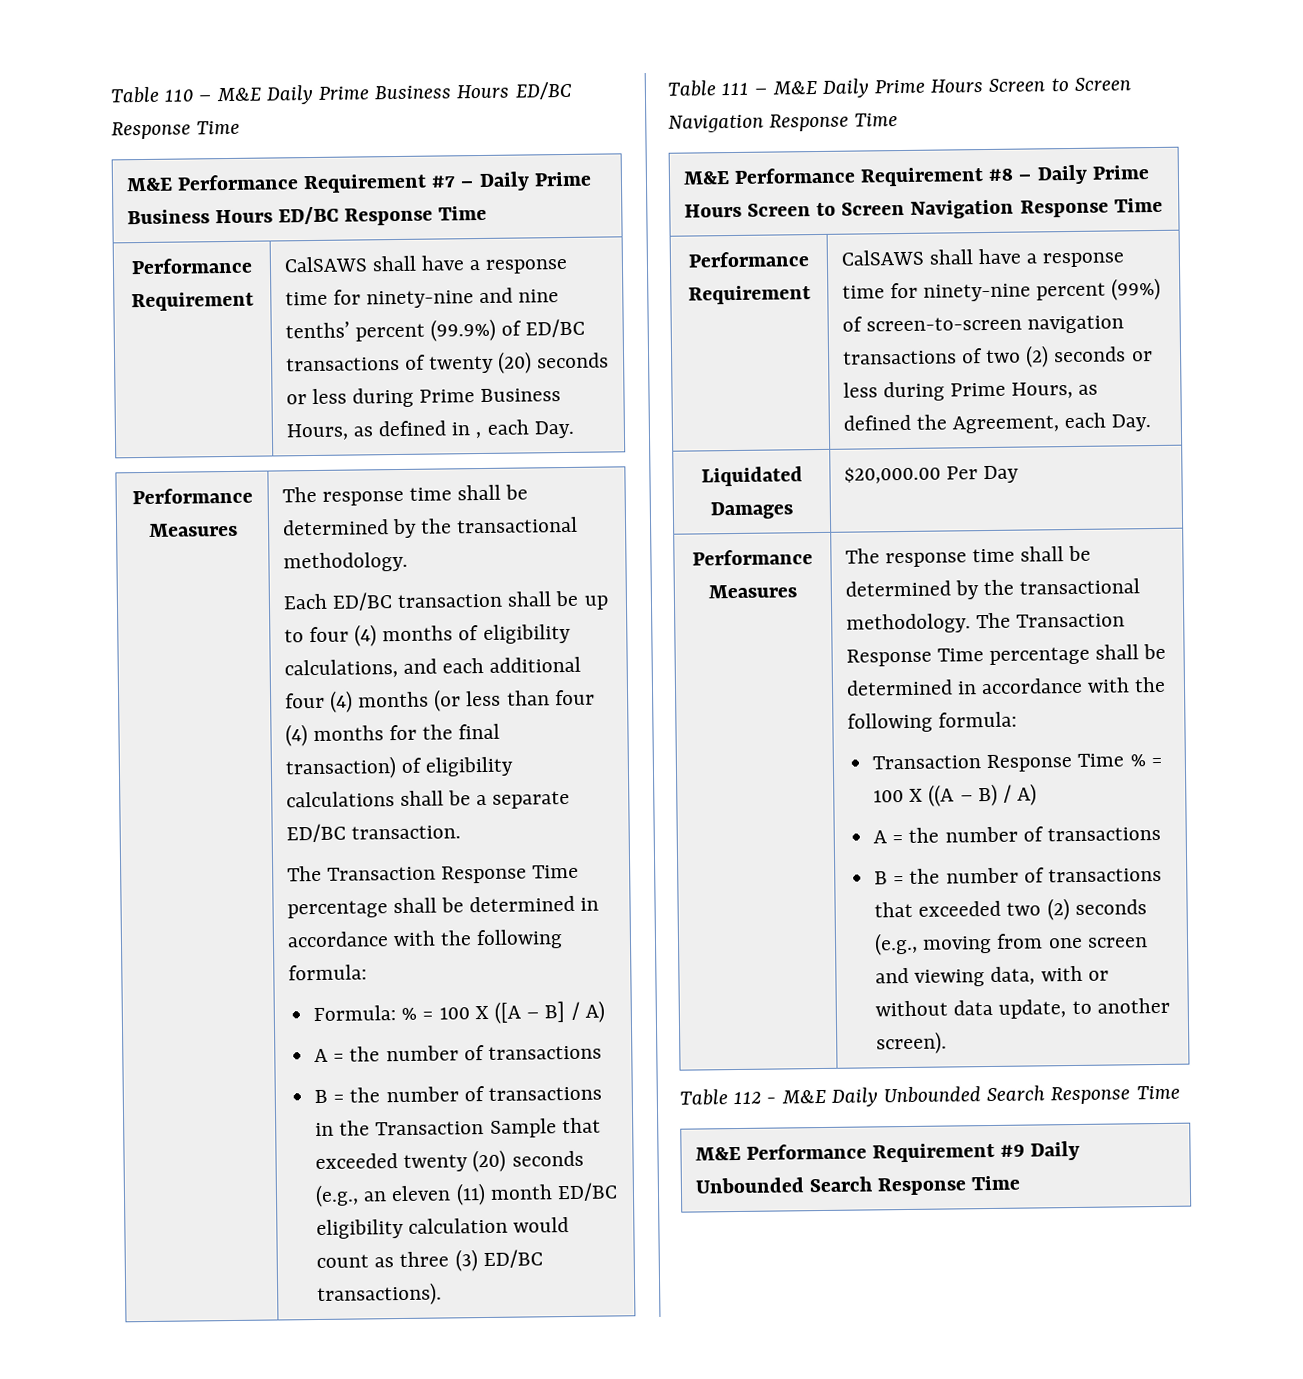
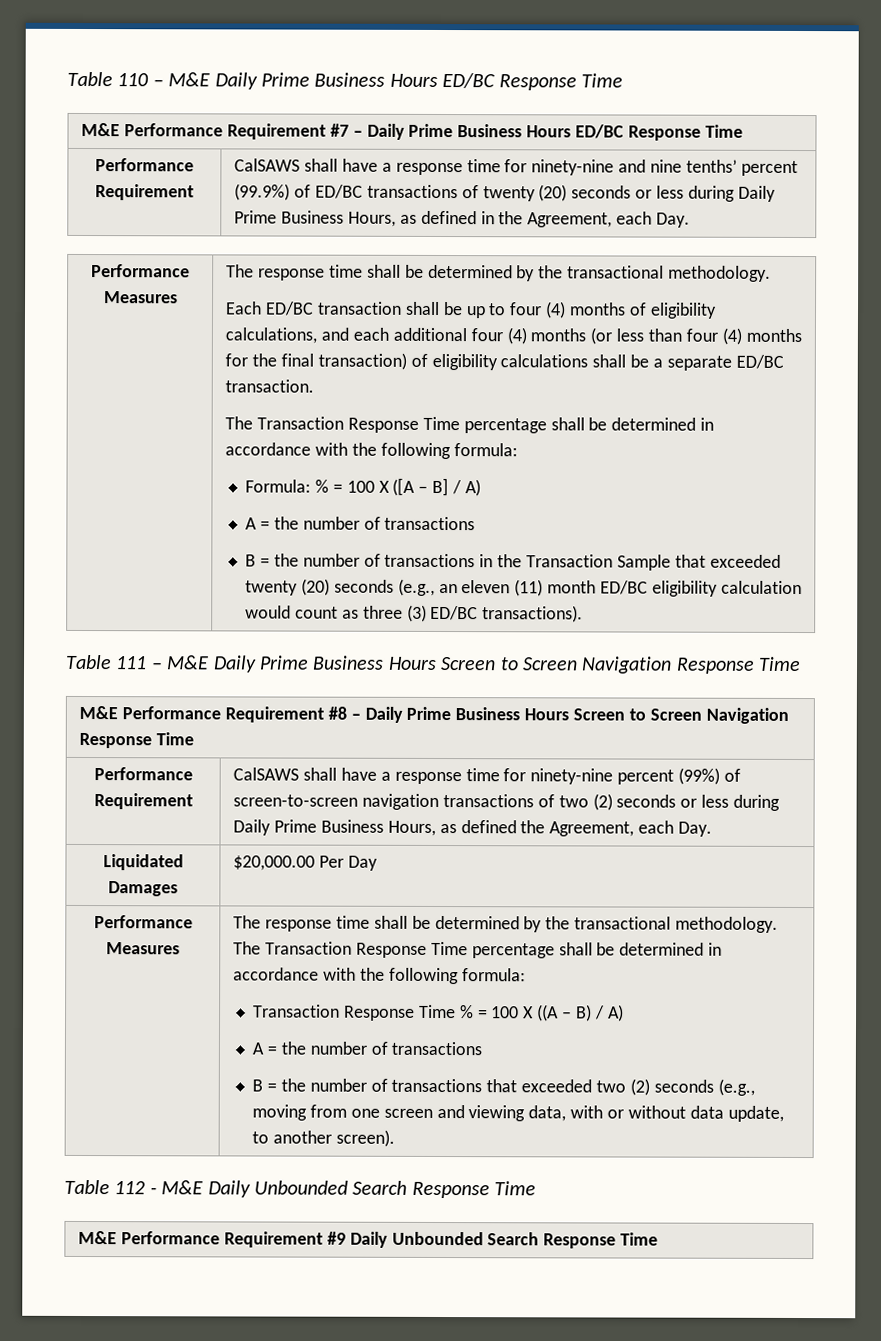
(415, 397) none -> [737,185,776,202] Daily
[475,431,483,439] , -> [498,211,613,228] the Agreement,
(926, 86) none -> [313,655,385,670] Business
(1149, 172) none -> [455,707,521,721] Business
[950,382,1007,397] Prime -> [233,819,385,836] Daily Prime Business

